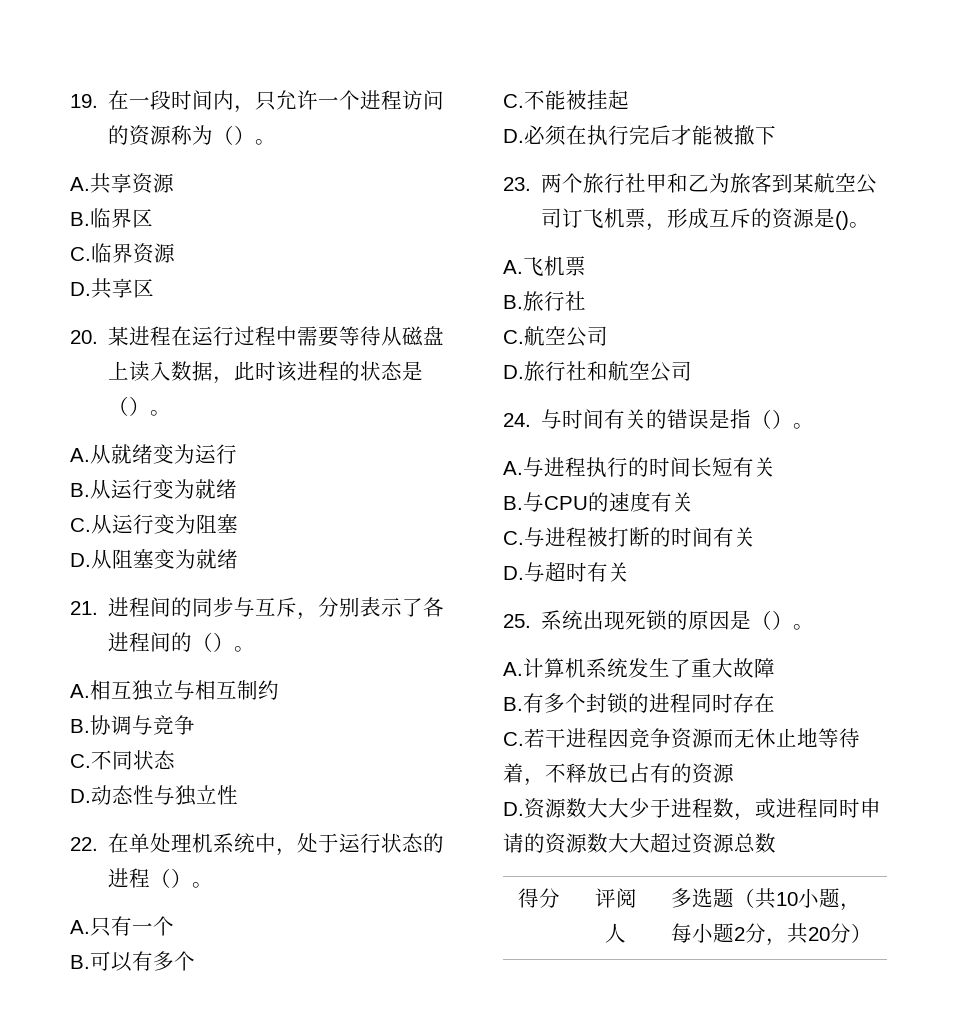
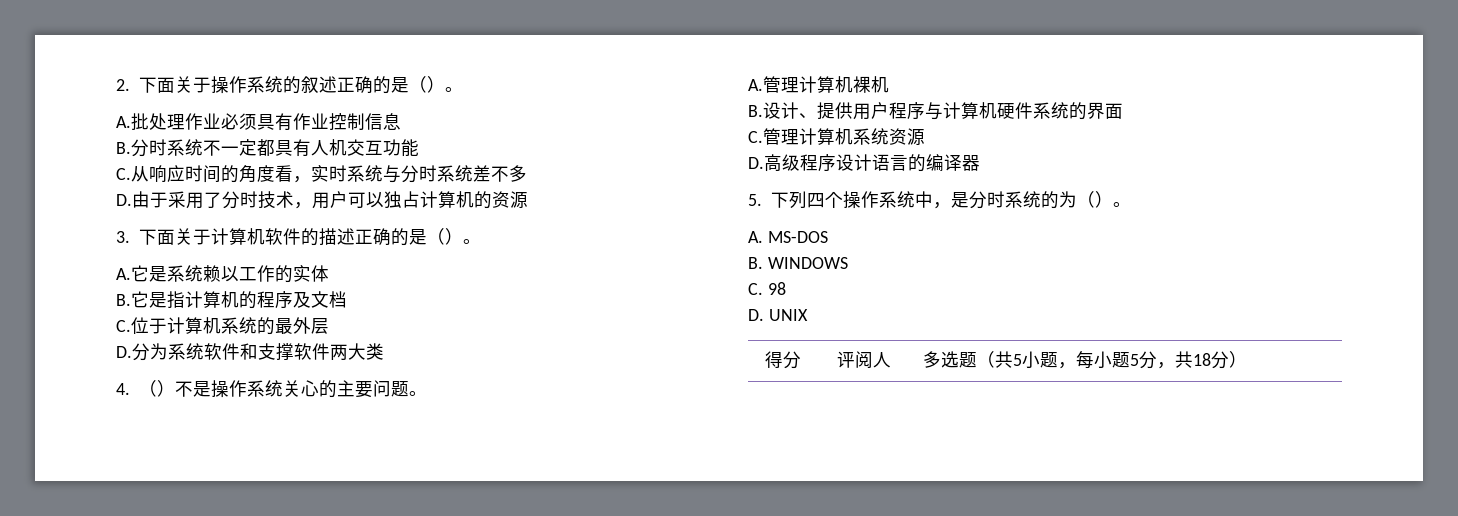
[70,90,445,113] [108,125,193,146] 19.在一段时间内，只允许一个进程访问的资源称 -> [116,76,463,94] [116,113,401,131] [116,139,419,157] [116,165,527,183] [116,191,528,209] [116,228,481,246] [116,265,329,283] [116,291,347,309] [116,317,329,335] [116,343,384,361] [116,380,427,398] [748,76,889,93] [748,102,1123,120] [748,128,925,146] [748,154,980,172] [748,191,1059,209] 2.下面关于操作系统的叙述正确的是（）。 // A.批处理作业必须具有作业控制信息 // B.分时系统不一定都具有人机交互功能 // C.从响应时间的角度看，实时系统与分时系统差不多 // D.由于采用了分时技术，用户可以独占计算机的资源 // 3.下面关于计算机软件的描述正确的是（）。 // A.它是系统赖以工作的实体 // B.它是指计算机的程序及文档 // C.位于计算机系统的最外层 // D.分为系统软件和支撑软件两大类 // 4.（）不是操作系统关心的主要问题。 // A.管理计算机裸机 // B.设计、提供用户程序与计算机硬件系统的界面 // C.管理计算机系统资源 // D.高级程序设计语言的编译器 // 5.下列四个操作系统中，是分时系统的
[90,173,174,194] [70,208,153,228] [70,243,175,264] [70,278,154,299] [70,326,445,347] [108,361,424,384] [108,396,172,416] [70,444,237,464] [70,479,237,499] [70,514,238,534] [70,549,238,569] [70,597,445,620] [108,632,256,652] [70,680,279,701] [70,715,195,735] [70,750,175,770] [70,785,238,806] [70,833,445,856] [108,868,214,888] [70,916,174,937] [70,951,195,972] [503,90,629,110] [503,125,776,146] [503,173,878,194] [541,208,871,231] [503,256,586,276] [503,291,586,311] [503,326,608,347] [503,361,692,382] [503,409,815,429] [503,457,775,478] [503,491,693,512] [503,527,755,547] [503,562,629,582] [503,610,815,631] [503,658,775,678] [503,693,775,714] [503,728,860,749] [503,763,734,786] [503,798,881,821] [503,833,776,854] 共享资源 // B.临界区 // C.临界资源 // D.共享区 // 20.某进程在运行过程中需要等待从磁盘上读入数据，此时该进程的状态是（）。 // A.从就绪变为运行 // B.从运行变为就绪 // C.从运行变为阻塞 // D.从阻塞变为就绪 // 21.进程间的同步与互斥，分别表示了各进程间的（）。 // A.相互独立与相互制约 // B.协调与竞争 // C.不同状态 // D.动态性与独立性 // 22.在单处理机系统中，处于运行状态的进程（）。 // A.只有一个 // B.可以有多个 // C.不能被挂起 // D.必须在执行完后才能被撤下 // 23.两个旅行社甲和乙为旅客到某航空公司订飞机票，形成互斥的资源是()。 // A.飞机票 // B.旅行社 // C.航空公司 // D.旅行社和航空公司 // 24.与时间有关的错误是指（）。 // A.与进程执行的时间长短有关 // B.与CPU的速度有关 // C.与进程被打断的时间有关 // D.与超时有关 // 25.系统出现死锁的原因是（）。 // A.计算机系统发生了重大故障 // B.有多个封锁的进程同时存在 // C.若干进程因竞争资源而无休止地等待着，不释放已占有的资源 // D.资源数大大少于进程数，或进程同时申请的资源数大大超过资源总数 -> [767,231,828,243] [748,257,848,269] [748,282,786,295] [748,309,808,321] MS-DOS // B. WINDOWS // C. 98 // D. UNIX
[776,892,799,906] 10 -> [1013,354,1023,366] 5
[734,923,831,946] 2分，共20 -> [1130,351,1212,369] 5分，共18

